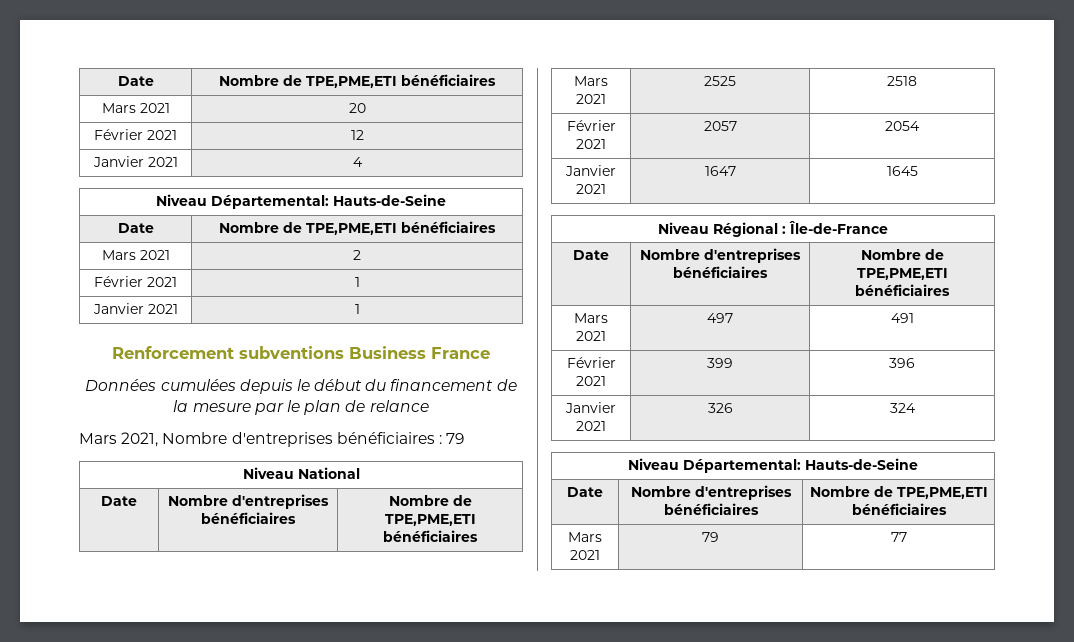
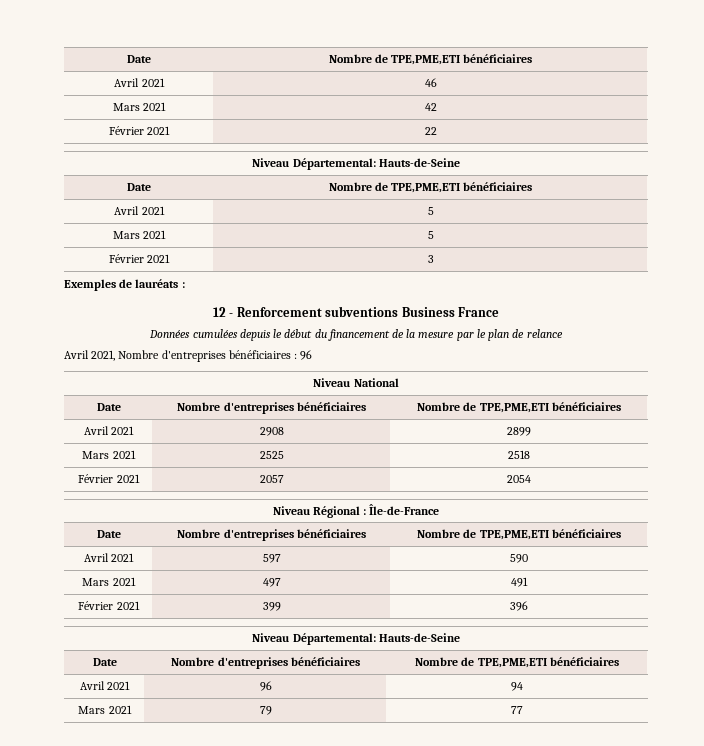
[117,76,154,86] [219,74,496,88] [101,103,170,113] [348,103,366,113] [94,129,177,140] [350,130,364,140] [92,156,178,167] [352,157,363,167] Date | Nombre de TPE,PME,ETI bénéficiaires // Mars 2021 | 20 // Février 2021 | 12 // Janvier 2021 | 4 -> [127,55,151,63] [328,54,533,65] [114,78,165,87] [424,78,437,87] [112,102,167,111] [424,103,437,111] [108,126,171,135] [424,127,437,135] Date | Nombre de TPE,PME,ETI bénéficiaires // Avril 2021 | 46 // Mars 2021 | 42 // Février 2021 | 22
[101,250,170,260] [353,250,361,260] [94,276,177,287] [354,277,360,287] [92,303,178,314] [354,304,360,314] // Mars 2021 | 2 // Février 2021 | 1 // Janvier 2021 | 1 // -> [114,206,165,215] [427,207,434,215] [112,230,167,239] [427,231,434,239] [108,254,171,263] [427,255,434,263] [64,279,185,291] [212,307,234,317] // Avril 2021 | 5 // Mars 2021 | 5 // Février 2021 | 3 // Exemples de lauréats : // 12 -
[79,433,117,444] Mars -> [64,350,89,359] Avril
[446,433,465,444] 79 -> [300,350,313,360] 96
(478, 536) none -> [83,426,135,435] [259,427,284,436] [507,427,531,436] // Avril 2021 | 2908 | 2899
[565,165,616,176] [576,184,606,194] [704,166,736,176] [886,166,918,176] // Janvier 2021 | 1647 | 1645 -> (531, 479) none
(950, 290) none -> [83,553,135,562] [262,554,281,563] [510,554,528,563] // Avril 2021 | 597 | 590
[565,402,616,413] [576,421,606,431] [707,403,733,413] [889,403,916,413] // Janvier 2021 | 326 | 324 -> (528, 606) none
(947, 509) none -> [79,681,131,690] [259,681,272,691] [511,682,523,691] // Avril 2021 | 96 | 94

